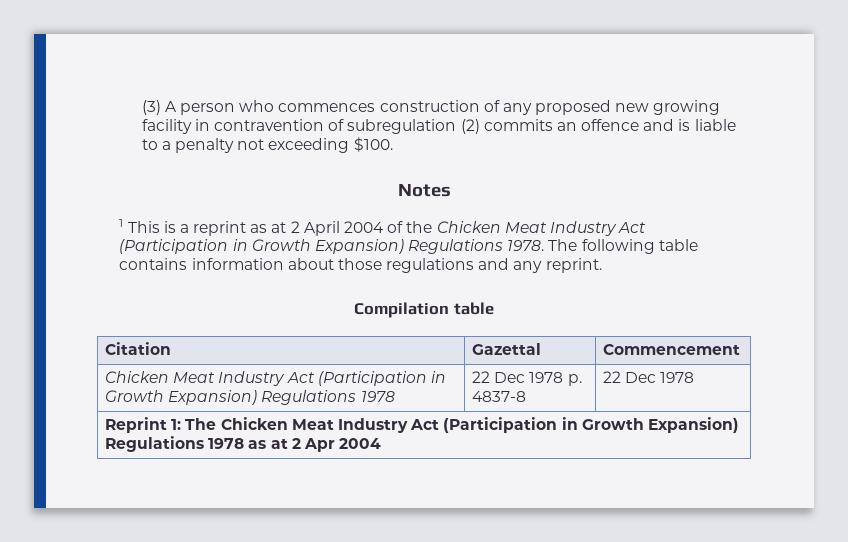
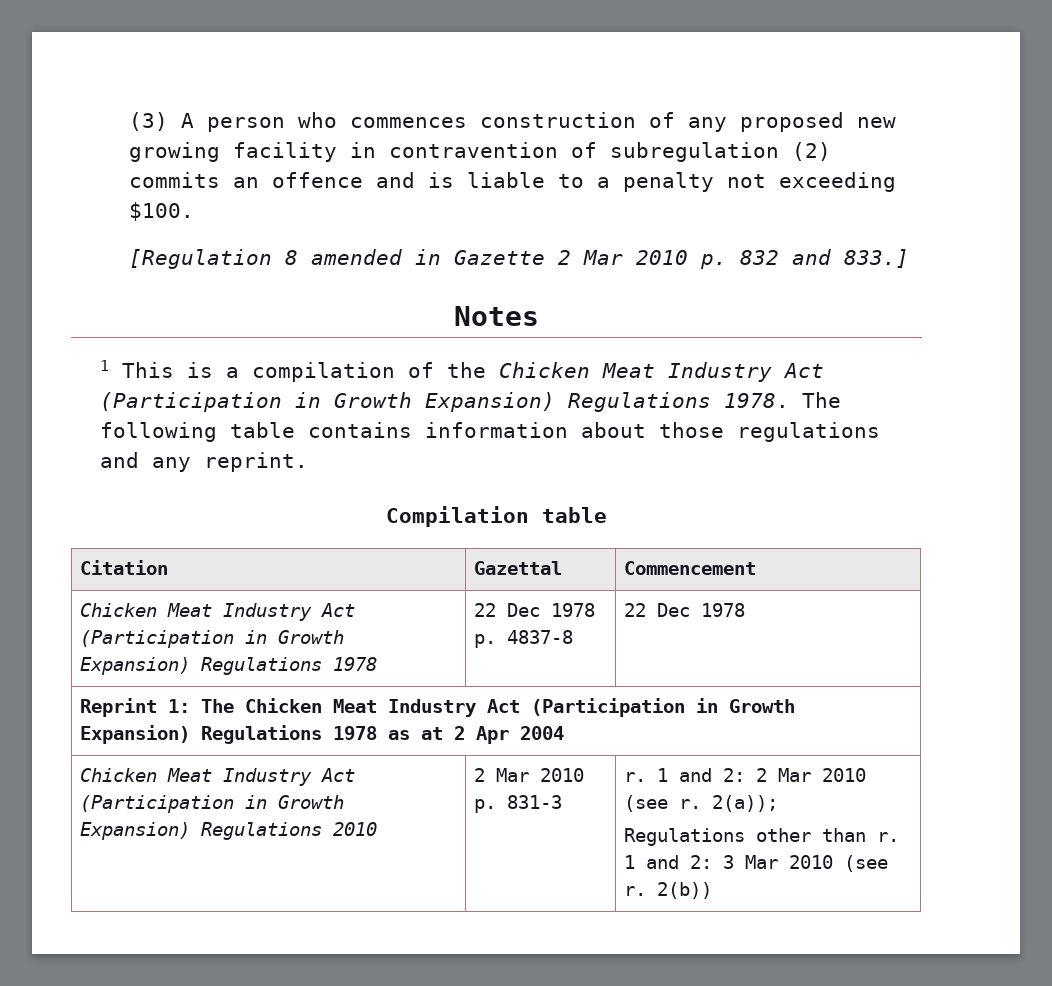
(393, 144) none -> [129,249,910,269] // [Regulation 8 amended in Gazette 2 Mar 2010 p. 832 and 833.]
[193,221,384,236] reprint as at 2 April 2004 -> [252,362,396,382] compilation
(382, 443) none -> [80,768,356,786] [80,795,345,813] [80,822,378,840] [474,768,585,782] [474,795,563,813] [624,768,867,782] [624,795,779,812] [624,828,900,846] [624,855,889,872] [624,882,713,899] // Chicken Meat Industry Act (Participation in Growth Expansion) Regulations 2010 | 2 Mar 2010 p. 831-3 | r. 1 and 2: 2 Mar 2010 (see r. 2(a)); // Regulations other than r. 1 and 2: 3 Mar 2010 (see r. 2(b))

